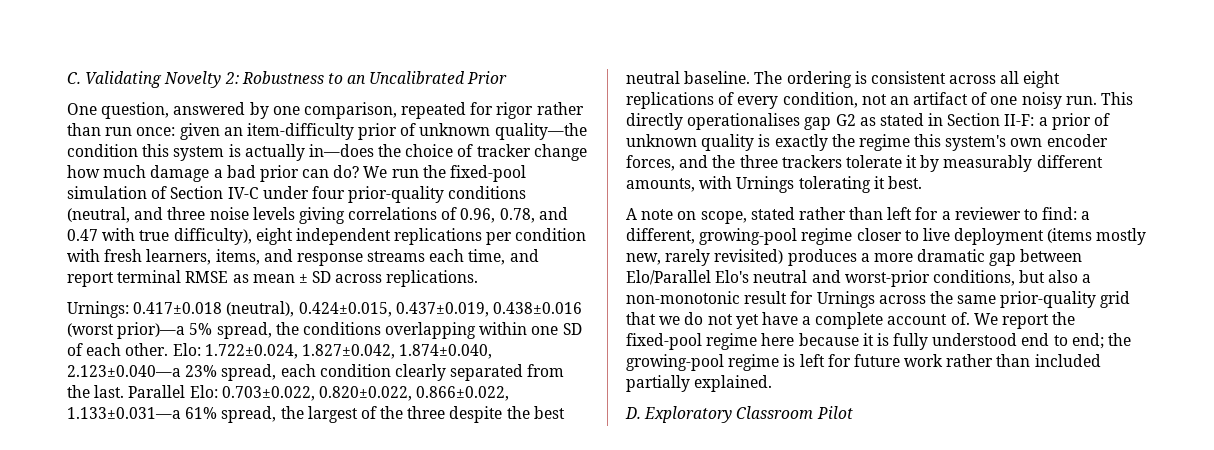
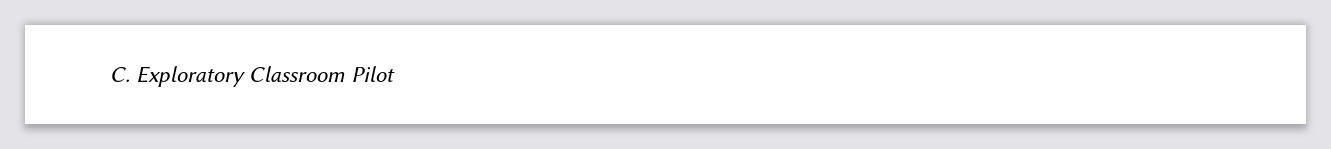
[85,71,508,88] [67,102,584,119] [67,123,587,140] [67,144,587,161] [67,165,527,182] [67,186,527,203] [67,207,568,224] [67,228,587,245] [67,249,539,266] [67,270,479,287] [67,301,582,318] [67,322,582,339] [67,343,493,359] [67,364,565,381] [67,385,510,401] [67,406,565,423] [626,71,1061,88] [626,92,1134,109] [626,113,1111,130] [626,134,1108,151] [626,155,1103,172] [626,176,922,193] [626,207,1091,224] [626,228,1147,245] [626,249,1083,266] [626,270,1092,287] [626,291,1131,308] [626,312,1076,329] [626,333,1132,350] [626,354,1101,371] [626,375,773,392] [625,407,641,419] Validating Novelty 2: Robustness to an Uncalibrated Prior // One question, answered by one comparison, repeated for rigor rather than run once: given an item-difficulty prior of unknown quality—the condition this system is actually in—does the choice of tracker change how much damage a bad prior can do? We run the fixed-pool simulation of Section IV-C under four prior-quality conditions (neutral, and three noise levels giving correlations of 0.96, 0.78, and 0.47 with true difficulty), eight independent replications per condition with fresh learners, items, and response streams each time, and report terminal RMSE as mean ± SD across replications. // Urnings: 0.417±0.018 (neutral), 0.424±0.015, 0.437±0.019, 0.438±0.016 (worst prior)—a 5% spread, the conditions overlapping within one SD of each other. Elo: 1.722±0.024, 1.827±0.042, 1.874±0.040, 2.123±0.040—a 23% spread, each condition clearly separated from the last. Parallel Elo: 0.703±0.022, 0.820±0.022, 0.866±0.022, 1.133±0.031—a 61% spread, the largest of the three despite the best neutral baseline. The ordering is consistent across all eight replications of every condition, not an artifact of one noisy run. This directly operationalises gap G2 as stated in Section II-F: a prior of unknown quality is exactly the regime this system's own encoder forces, and the three trackers tolerate it by measurably different amounts, with Urnings tolerating it best. // A note on scope, stated rather than left for a reviewer to find: a different, growing-pool regime closer to live deployment (items mostly new, rarely revisited) produces a more dramatic gap between Elo/Parallel Elo's neutral and worst-prior conditions, but also a non-monotonic result for Urnings across the same prior-quality grid that we do not yet have a complete account of. We report the fixed-pool regime here because it is fully understood end to end; the growing-pool regime is left for future work rather than included partially explained. // D. -> (130, 74) none

